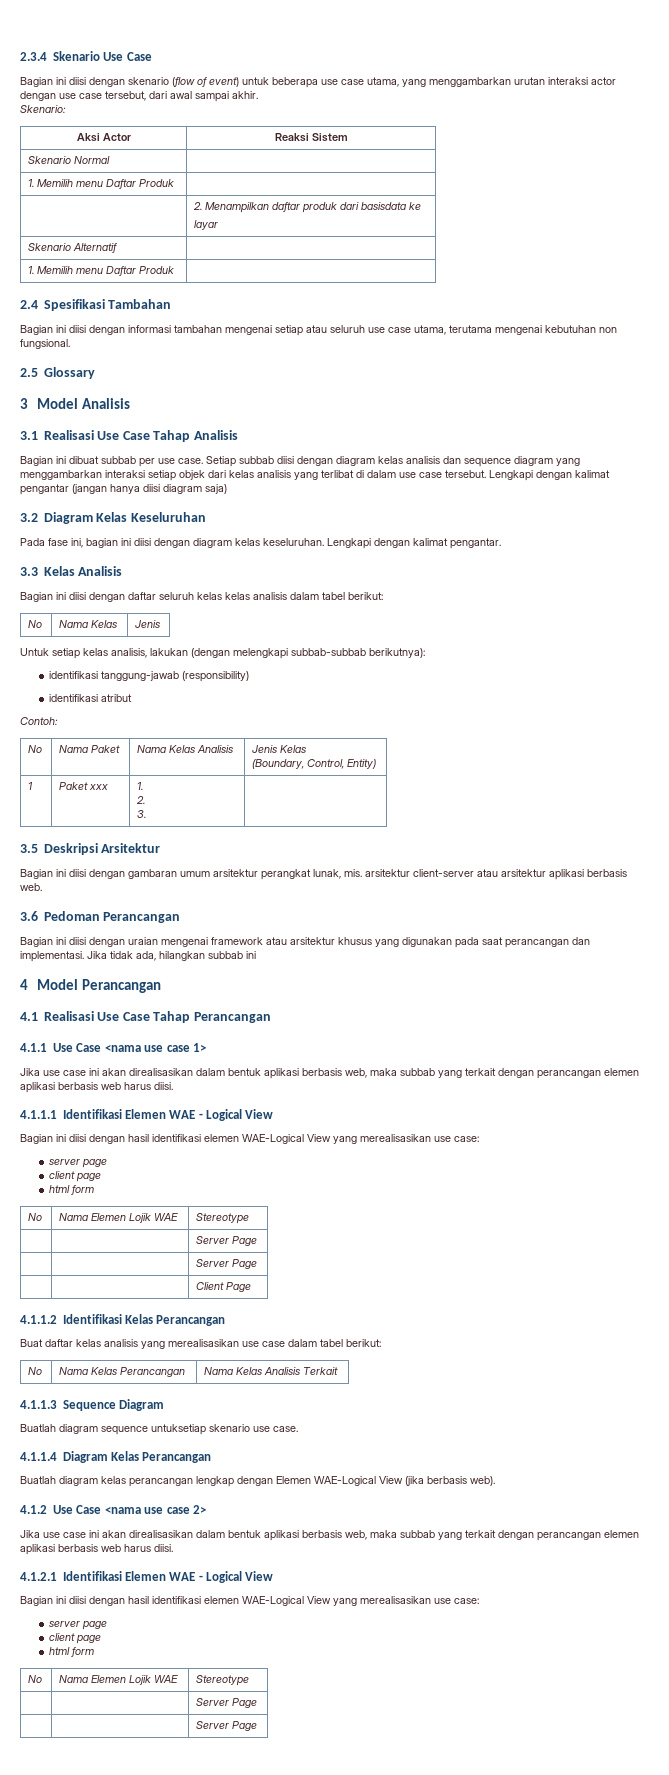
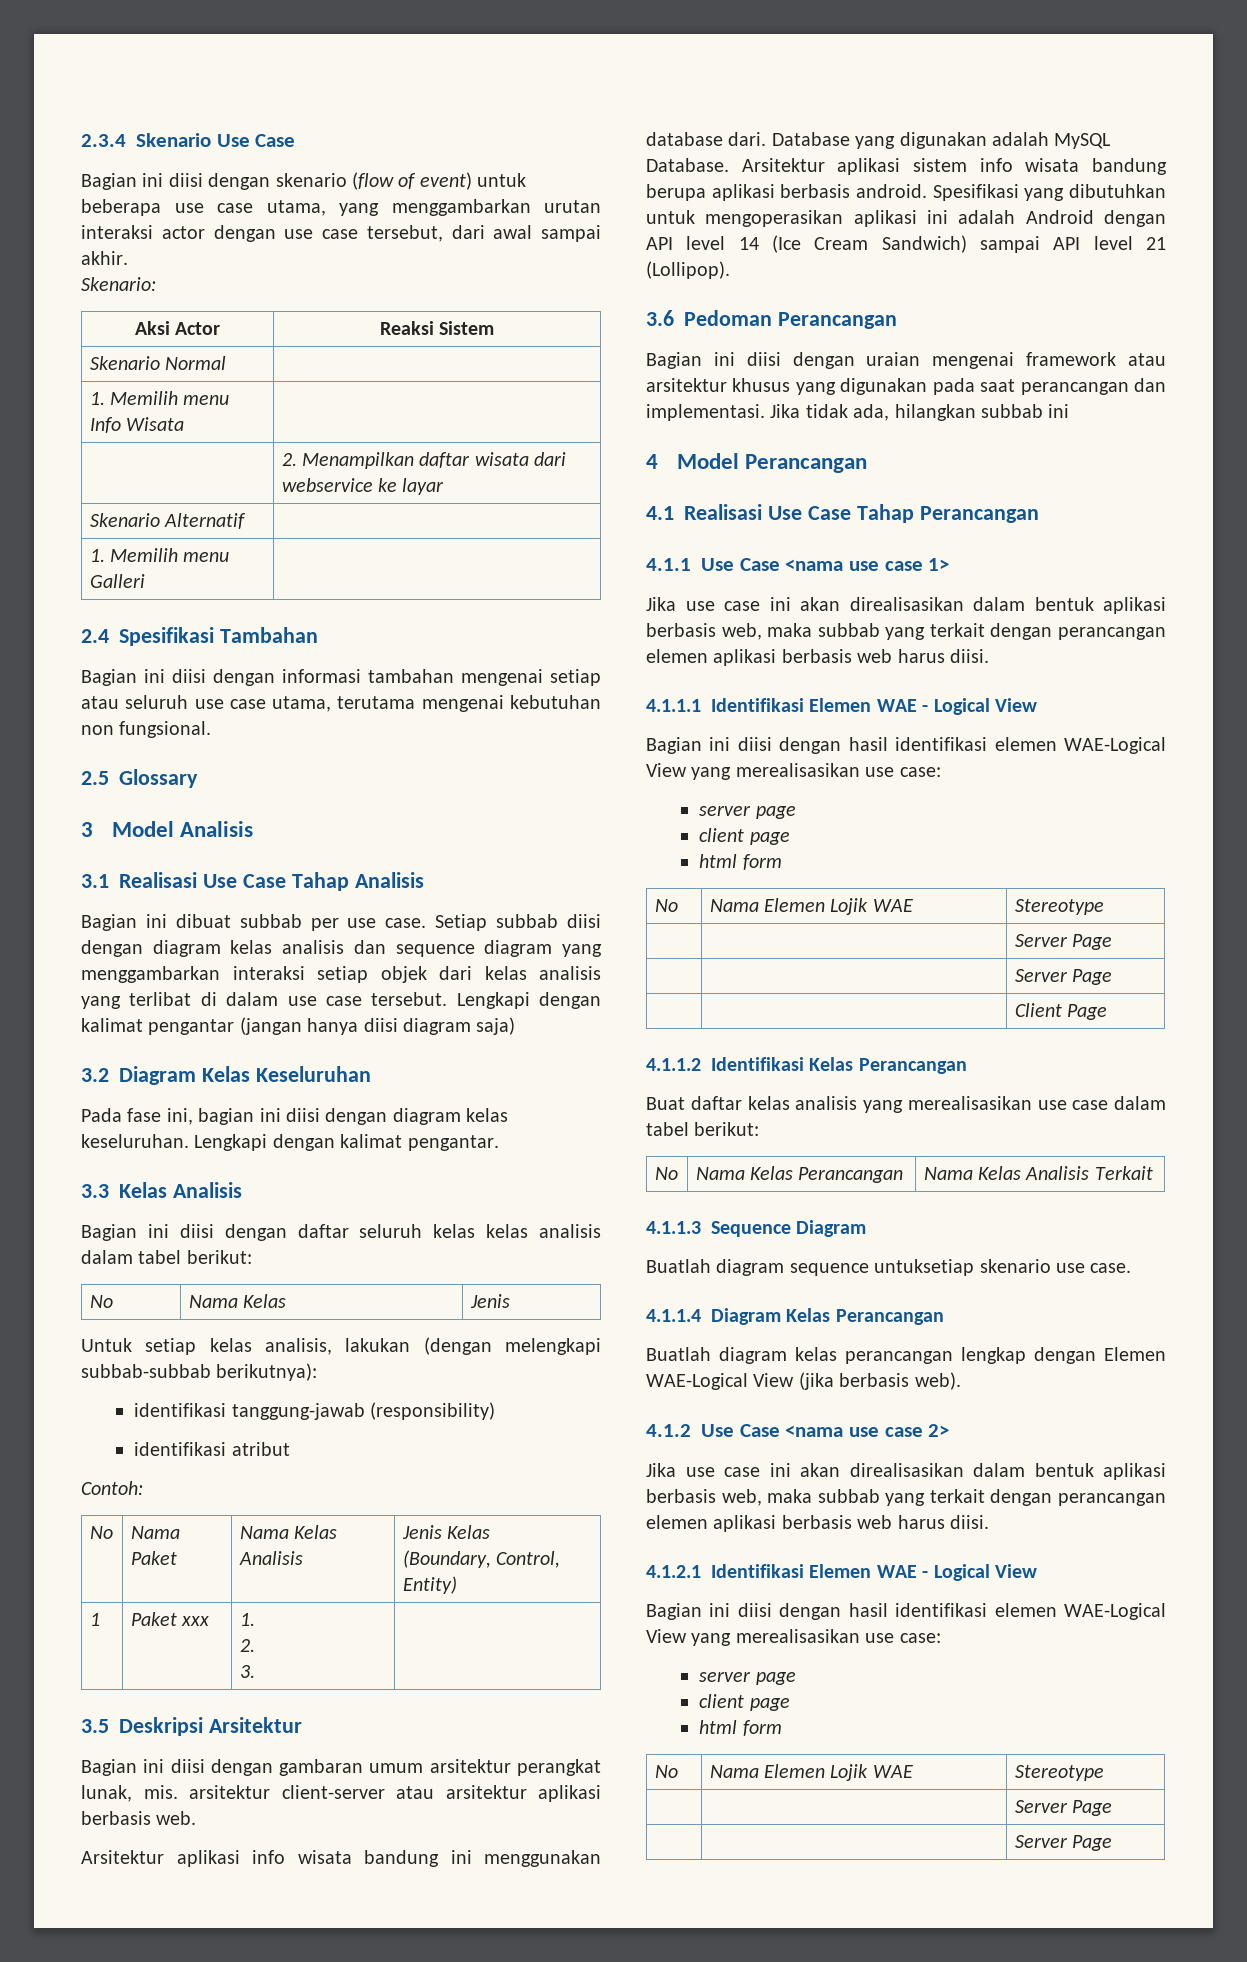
[106,179,175,189] Daftar Produk -> [89,417,185,433] Info Wisata
[302,202,407,213] produk dari basisdata -> [474,452,567,466] [281,478,373,492] wisata dari webservice
(422, 206) // -> (398, 485) none
[106,266,175,276] Daftar Produk -> [89,574,145,588] Galleri
(42, 887) none -> [81,1850,601,1867] [646,132,1112,149] [646,158,1167,175] [646,184,1166,201] [646,210,1166,227] [646,235,1166,253] [646,261,730,279] // Arsitektur aplikasi info wisata bandung ini menggunakan database dari. Database yang digunakan adalah MySQL Database. Arsitektur aplikasi sistem info wisata bandung berupa aplikasi berbasis android. Spesifikasi yang dibutuhkan untuk mengoperasikan aplikasi ini adalah Android dengan API level 14 (Ice Cream Sandwich) sampai API level 21 (Lollipop).

